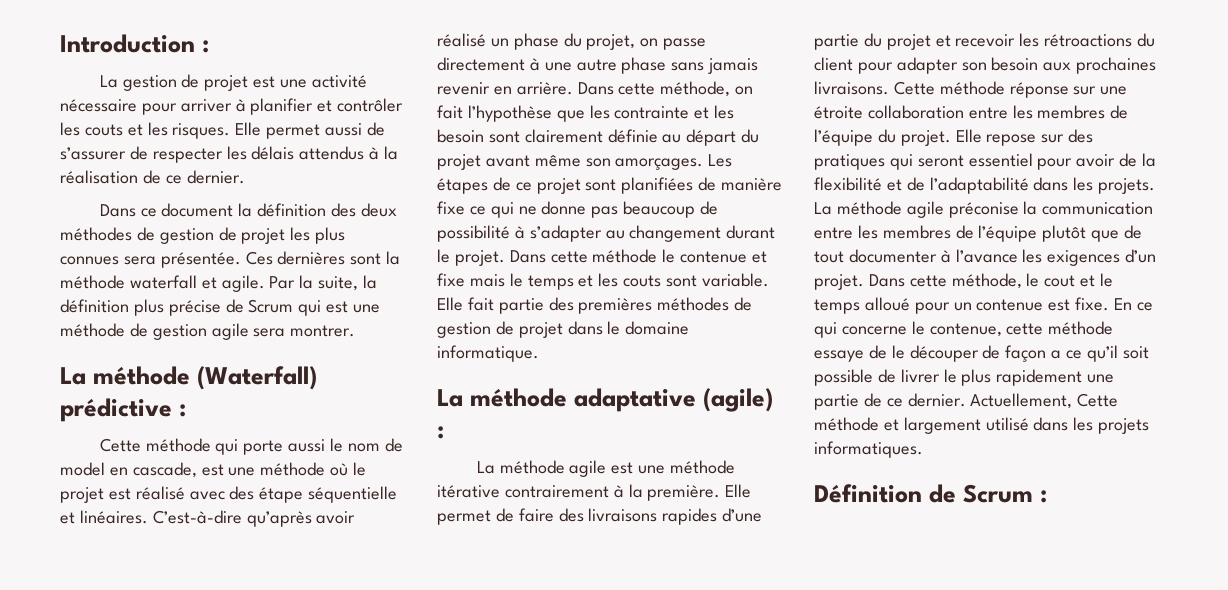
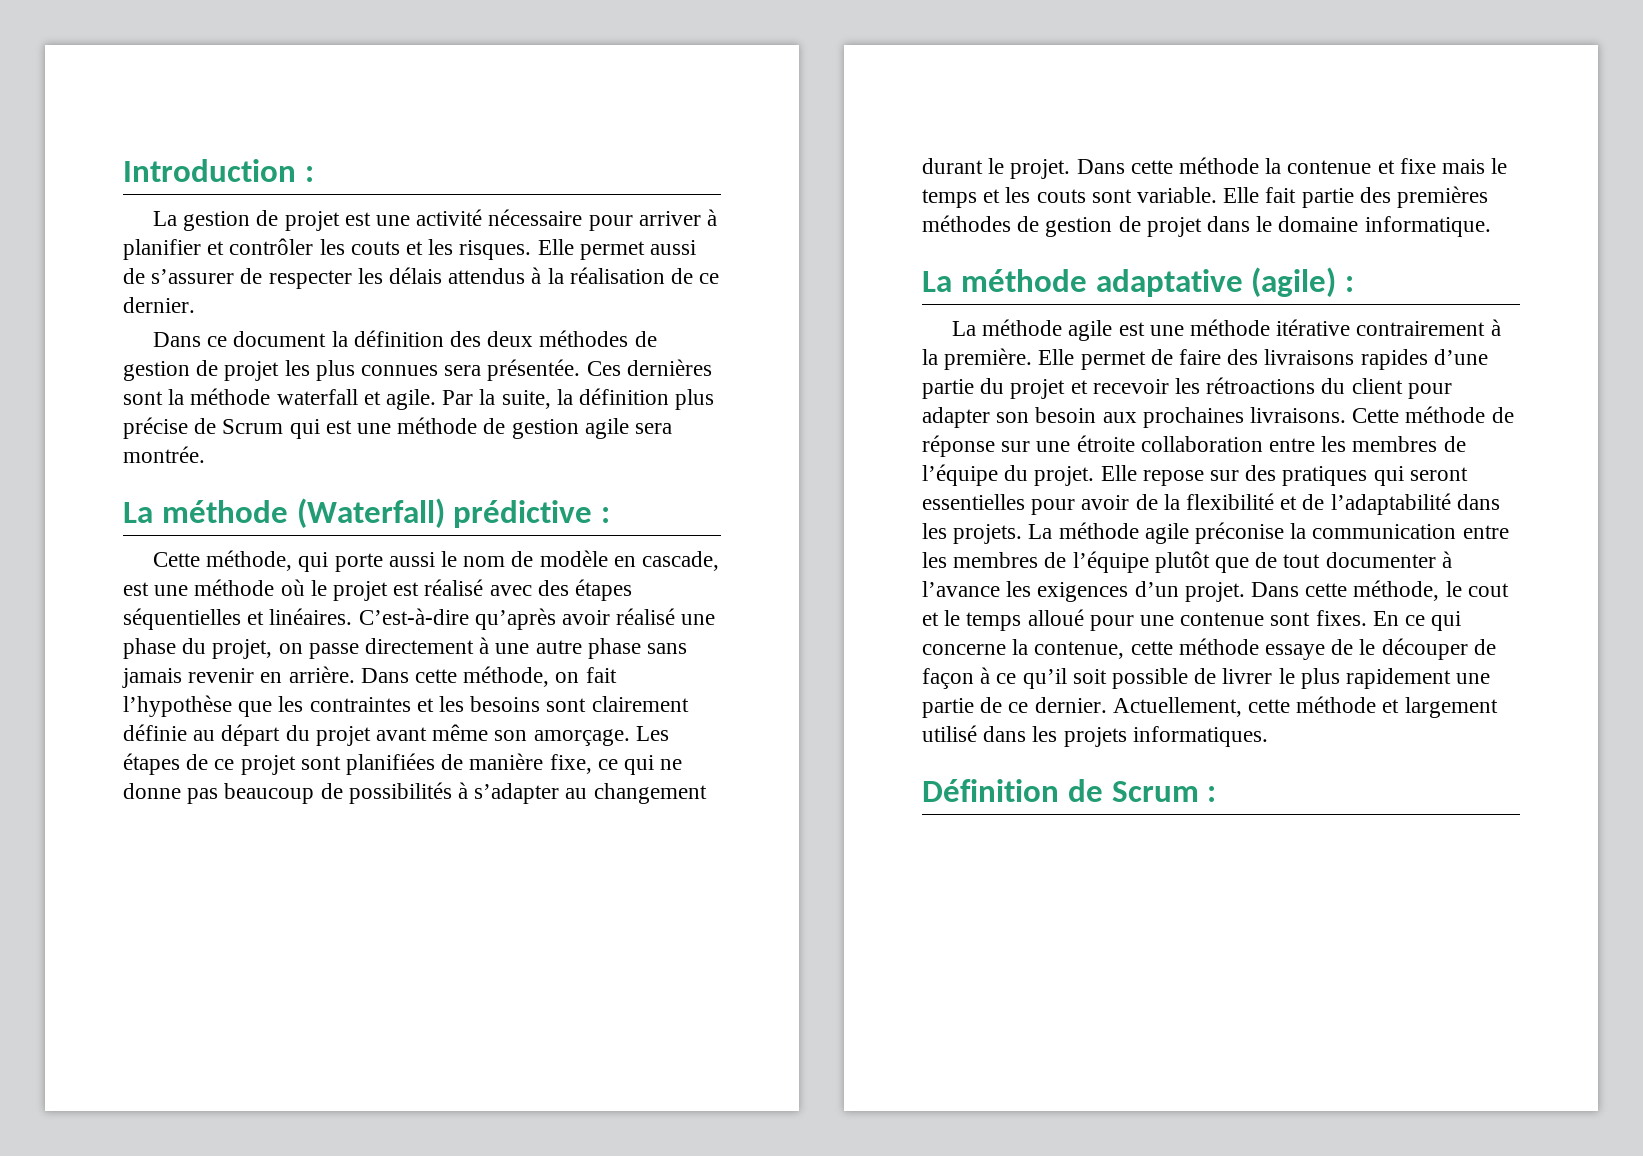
[290,325,356,337] montrer. -> [123,446,205,463] montrée.
[145,438,211,452] méthode -> [206,550,293,571] méthode,
[60,462,105,476] model -> [539,550,608,567] modèle
[259,486,398,503] étape séquentielle -> [575,579,633,601] [123,608,241,630] étapes séquentielles
[490,38,509,47] un -> [681,614,716,625] une
[614,105,735,119] [437,129,484,143] contrainte et les besoin -> [309,696,541,712] contraintes et les besoins
[615,158,704,170] amorçages. -> [533,729,630,746] amorçage.
[437,201,465,215] fixe -> [549,754,592,774] fixe,
[437,225,510,242] possibilité -> [348,782,452,804] possibilités
[662,249,676,263] le -> [1265,158,1282,174] la
(1005, 88) none -> [1491,407,1514,423] de
[968,153,1033,167] essentiel -> [922,494,1025,510] essentielles
[953,297,1110,311] un contenue est fixe. -> [1140,610,1367,626] une contenue sont fixes.
[911,321,925,335] le -> [1012,639,1029,655] la
[1051,350,1062,359] a -> [980,667,991,684] à
[1077,393,1119,407] Cette -> [1248,699,1291,713] cette

